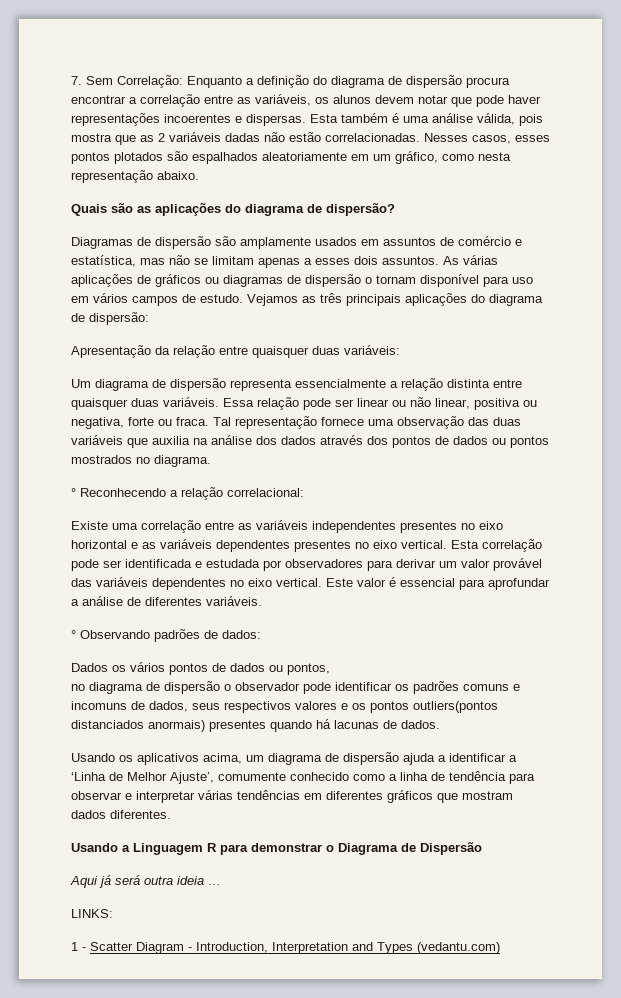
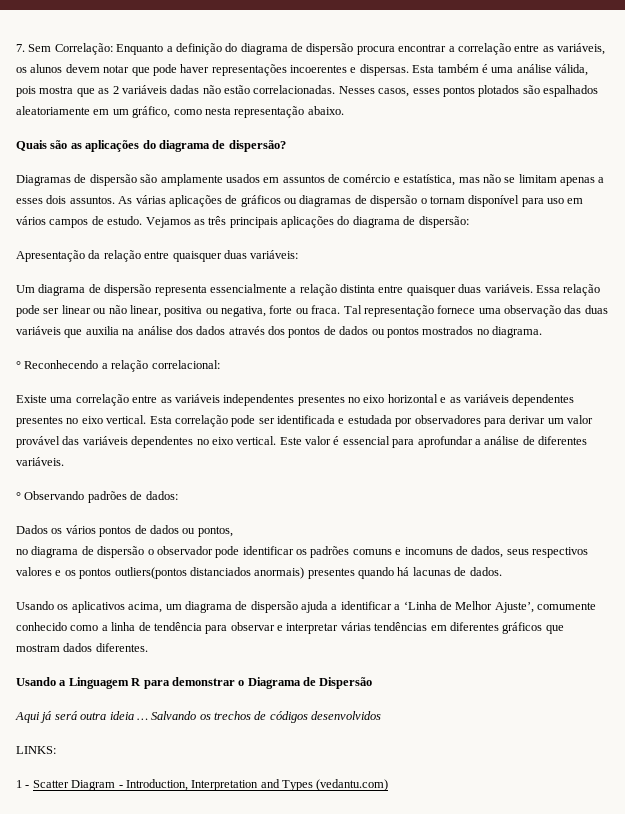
(221, 884) none -> [151,711,382,723] Salvando os trechos de códigos desenvolvidos

